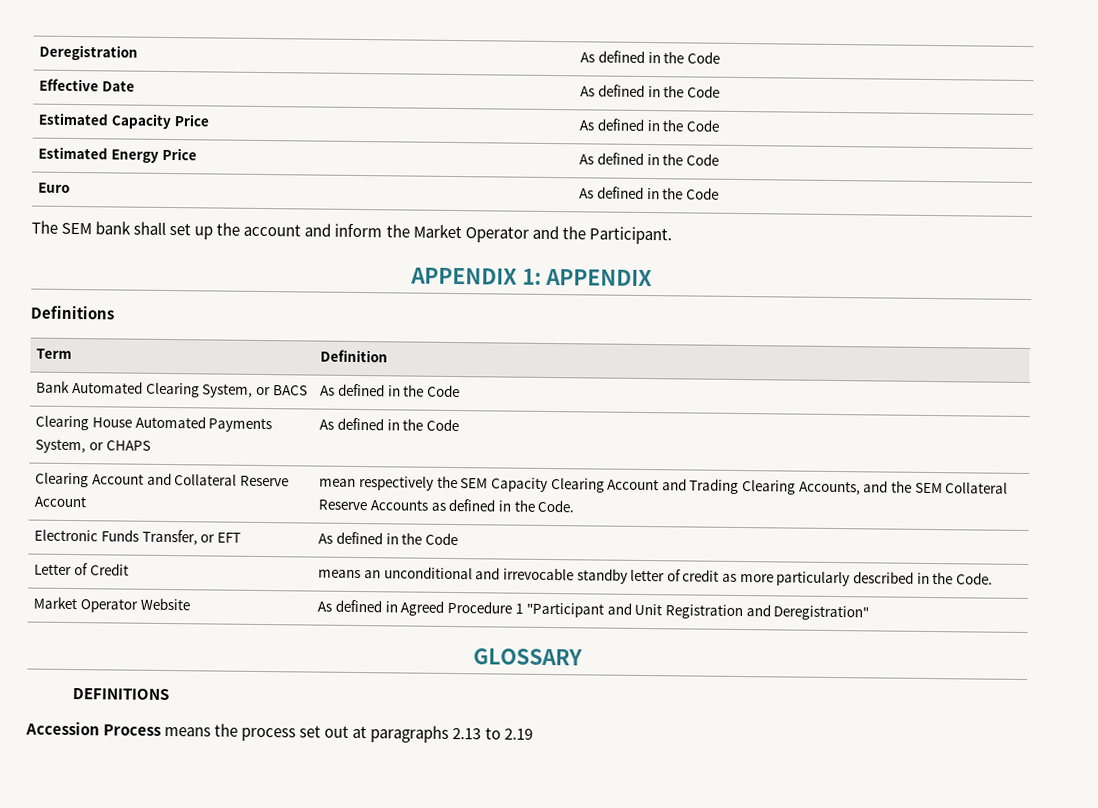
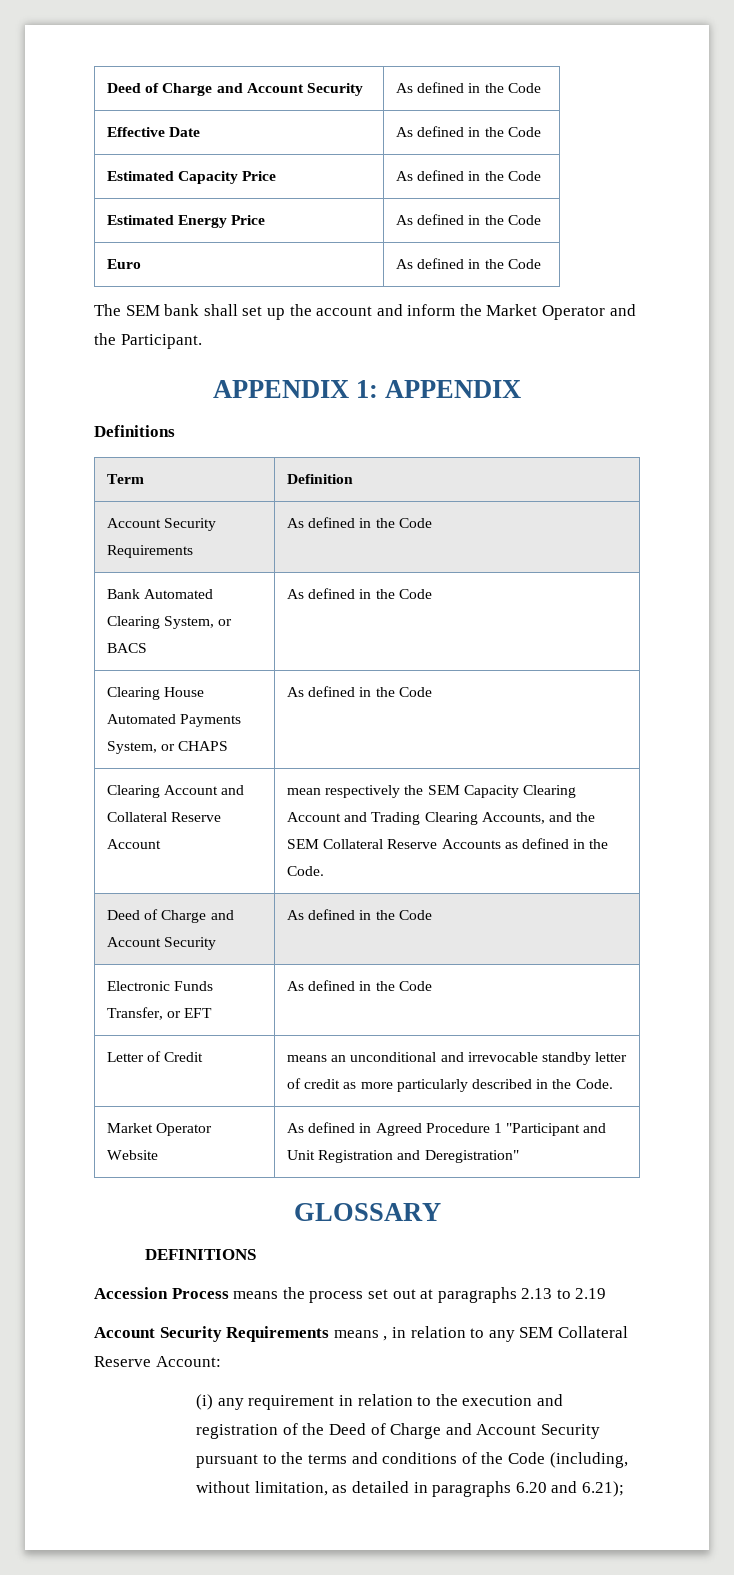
[39,44,139,61] Deregistration -> [107,83,363,96] Deed of Charge and Account Security
(389, 356) none -> [107,518,217,531] [107,545,194,558] [287,517,432,528] // Account Security Requirements | As defined in the Code
(575, 506) none -> [107,909,234,923] [107,937,217,950] [287,909,432,920] // Deed of Charge and Account Security | As defined in the Code
(533, 734) none -> [94,1326,628,1342] [94,1356,221,1367] [196,1394,563,1410] [196,1423,600,1439] [196,1452,628,1468] [196,1481,624,1497] // Account Security Requirements means , in relation to any SEM Collateral Reserve Account: // (i) any requirement in relation to the execution and registration of the Deed of Charge and Account Security pursuant to the terms and conditions of the Code (including, without limitation, as detailed in paragraphs 6.20 and 6.21);

